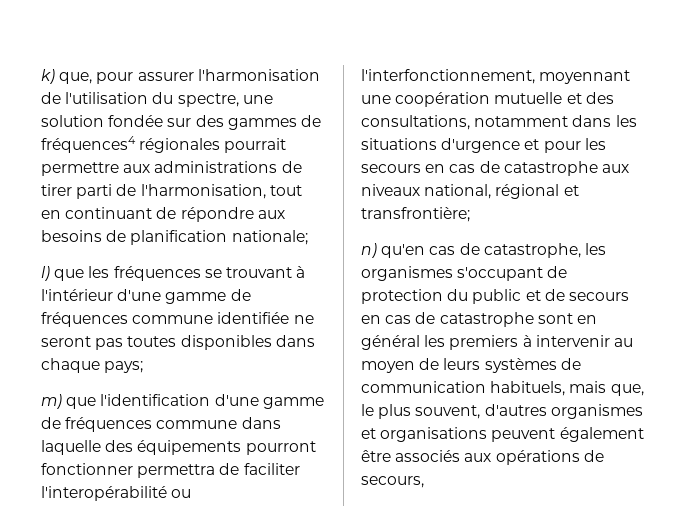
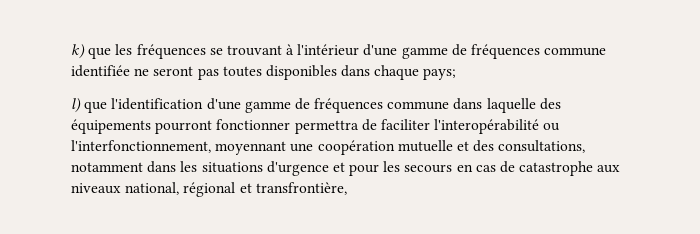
[59,69,320,84] [41,92,273,107] [41,115,321,130] [41,136,287,153] [41,161,302,176] [41,184,302,199] [41,207,285,222] [41,230,308,245] [41,266,50,281] que, pour assurer l'harmonisation de l'utilisation du spectre, une solution fondée sur des gammes de fréquences4 régionales pourrait permettre aux administrations de tirer parti de l'harmonisation, tout en continuant de répondre aux besoins de planification nationale; // l) -> (85, 51) none
[41,394,62,409] m) -> [71,98,81,113] l)
[361,207,470,222] [361,243,606,258] [361,266,568,281] [361,289,629,304] [361,312,597,327] [361,335,633,350] [361,358,581,373] [361,381,644,396] [361,404,643,419] [361,427,644,442] [361,450,604,465] [361,476,424,488] transfrontière; // n) qu'en cas de catastrophe, les organismes s'occupant de protection du public et de secours en cas de catastrophe sont en général les premiers à intervenir au moyen de leurs systèmes de communication habituels, mais que, le plus souvent, d'autres organismes et organisations peuvent également être associés aux opérations de secours, -> [255,182,347,195] transfrontière,

